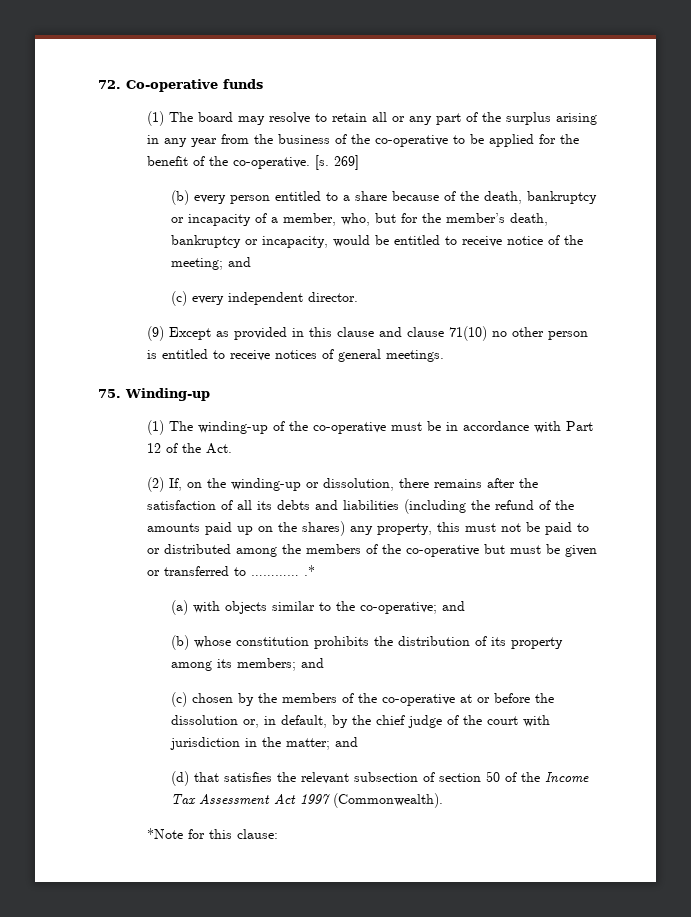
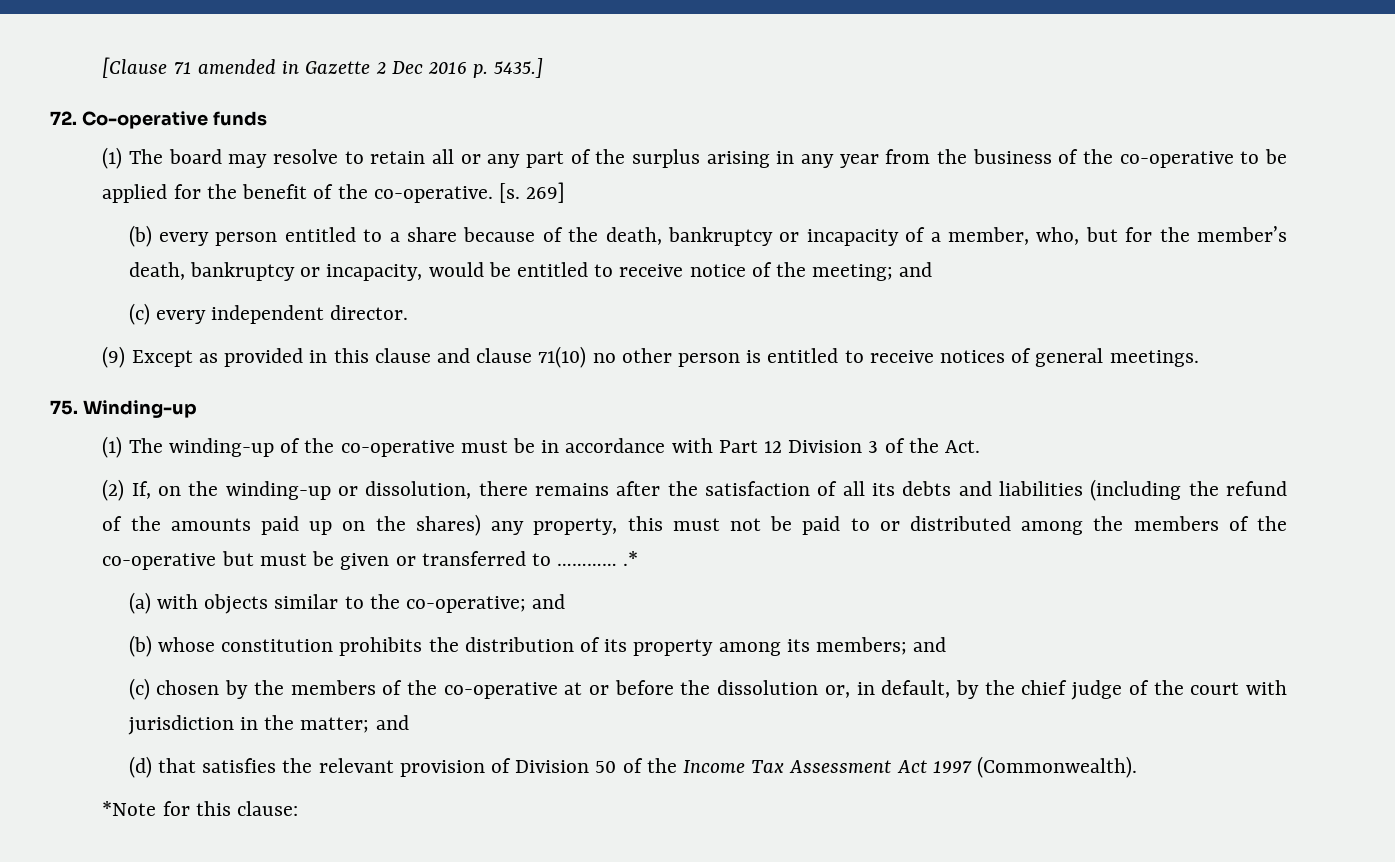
(98, 84) none -> [102,57,544,78] [Clause 71 amended in Gazette 2 Dec 2016 p. 5435.] //
(161, 448) none -> [788,440,879,453] Division 3
[353,772,481,782] subsection of section -> [399,758,590,777] provision of Division

